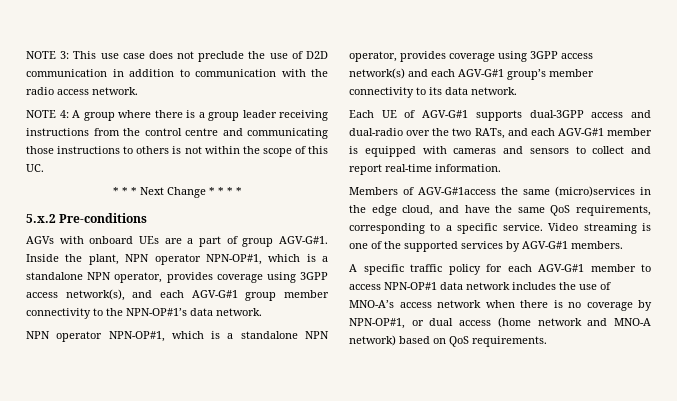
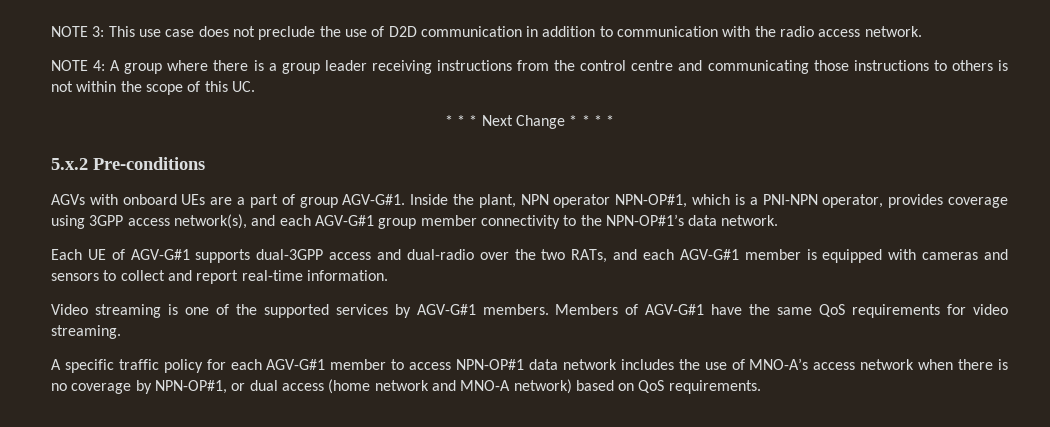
[26,272,112,280] standalone NPN -> [762,194,818,205] PNI-NPN
[26,331,329,342] [349,51,593,62] [349,68,594,80] [349,87,517,98] // NPN operator NPN-OP#1, which is a standalone NPN operator, provides coverage using 3GPP access network(s) and each AGV-G#1 group’s member connectivity to its data network. -> (779, 220) none
[349,186,651,197] [349,205,651,216] [349,223,543,234] Members of AGV-G#1access the same (micro)services in the edge cloud, and have the same QoS requirements, corresponding to a specific service. -> (388, 275) none
(623, 245) none -> [555,304,1009,318] [51,325,121,339] Members of AGV-G#1 have the same QoS requirements for video streaming.

